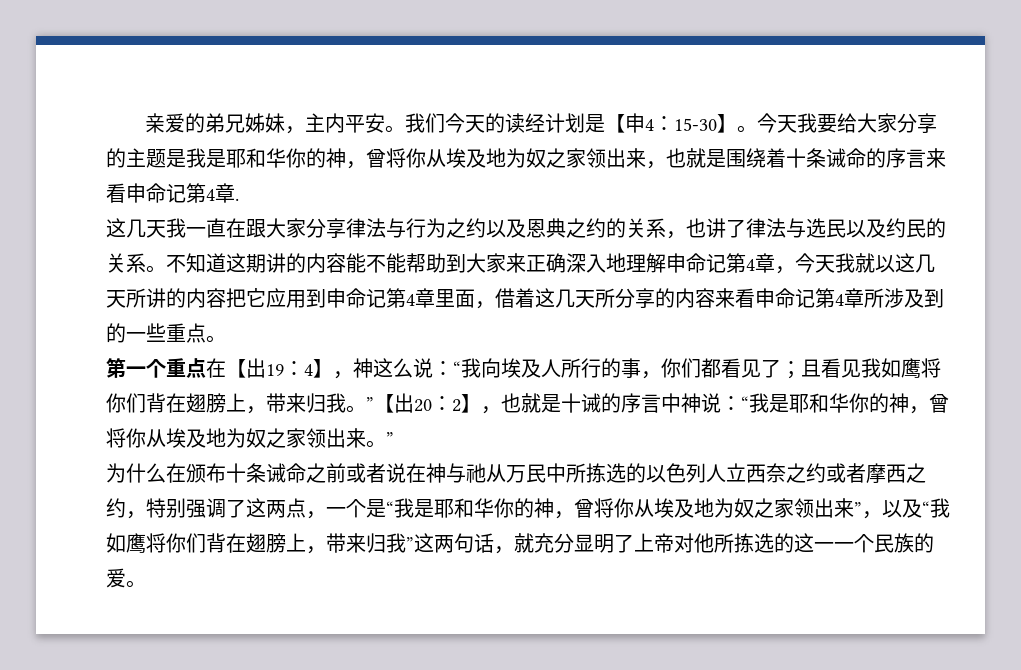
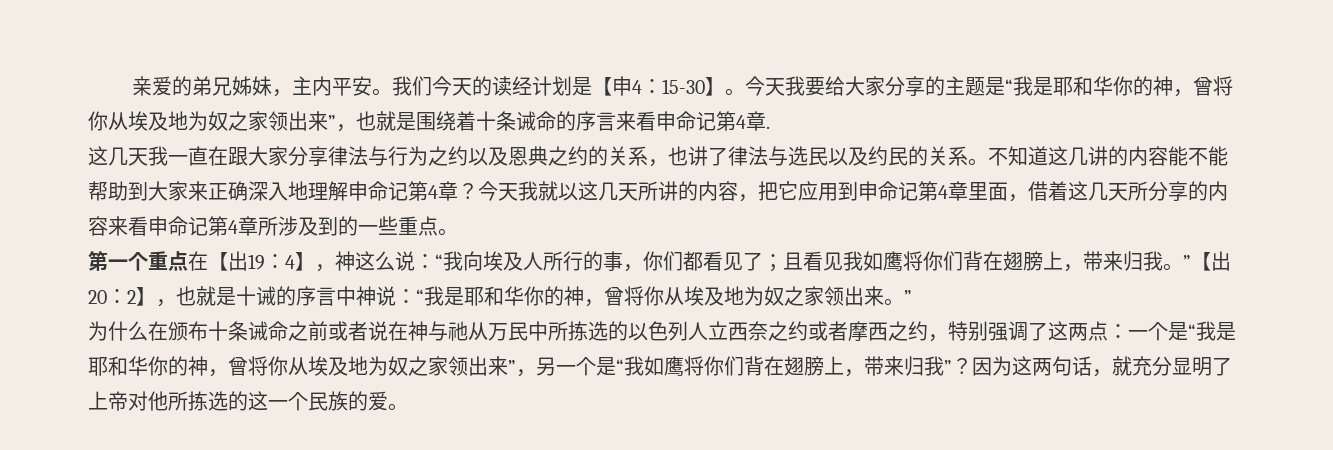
(186, 158) none -> [1004,79,1013,94] “
(646, 158) none -> [328,115,336,129] ”
[246,254,266,273] 期 -> [1068,147,1088,166] 几
[775,266,795,274] ， -> [458,183,478,199] ？
(226, 298) none -> [738,194,758,202] ，
[306,511,326,519] ， -> [1108,324,1128,339] ：
[882,499,922,518] 以及 -> [536,357,616,376] 另一个是
(414, 544) none -> [952,356,1012,376] ？因为
[834,542,854,551] 一 -> (288, 404) none

